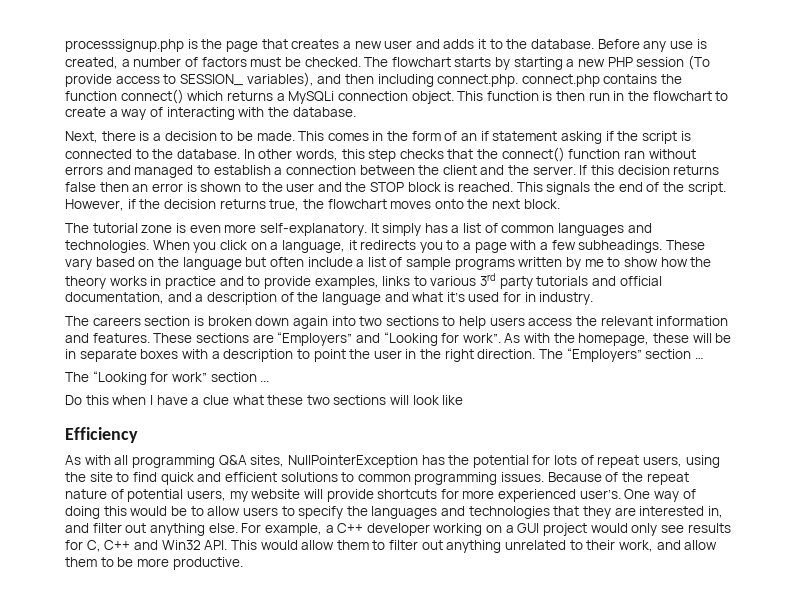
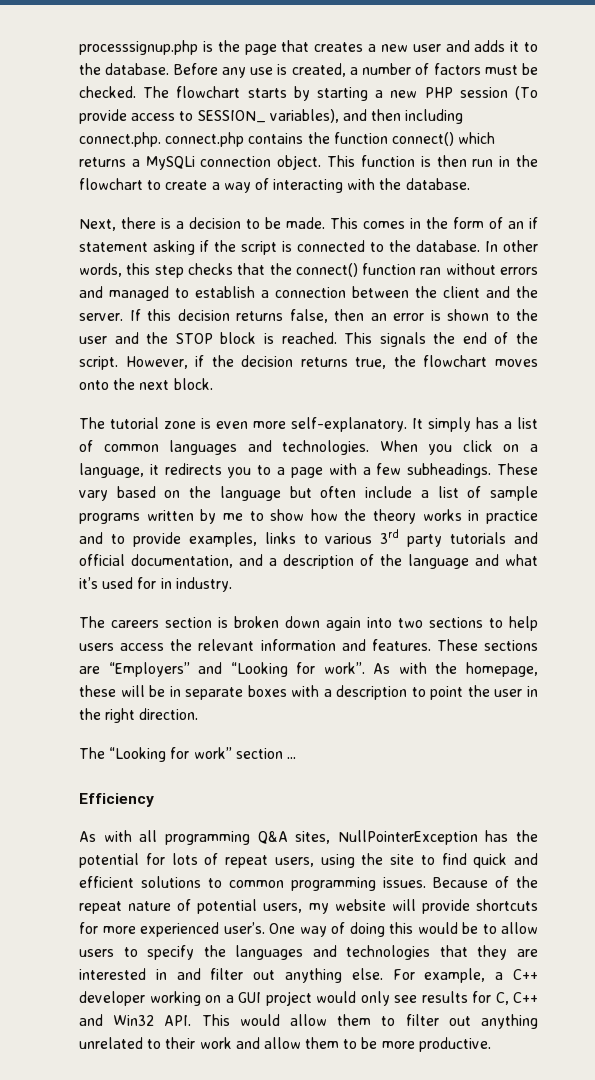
[65,182,96,192] false -> [289,309,328,323] false,
[539,348,704,362] The “Employers” section … -> (199, 714) none
[65,395,464,405] // Do this when I have a clue what these two sections will look like -> (296, 758) none
[707,506,723,518] in, -> [155,969,167,980] in
[618,540,653,552] work, -> [199,1037,232,1049] work

